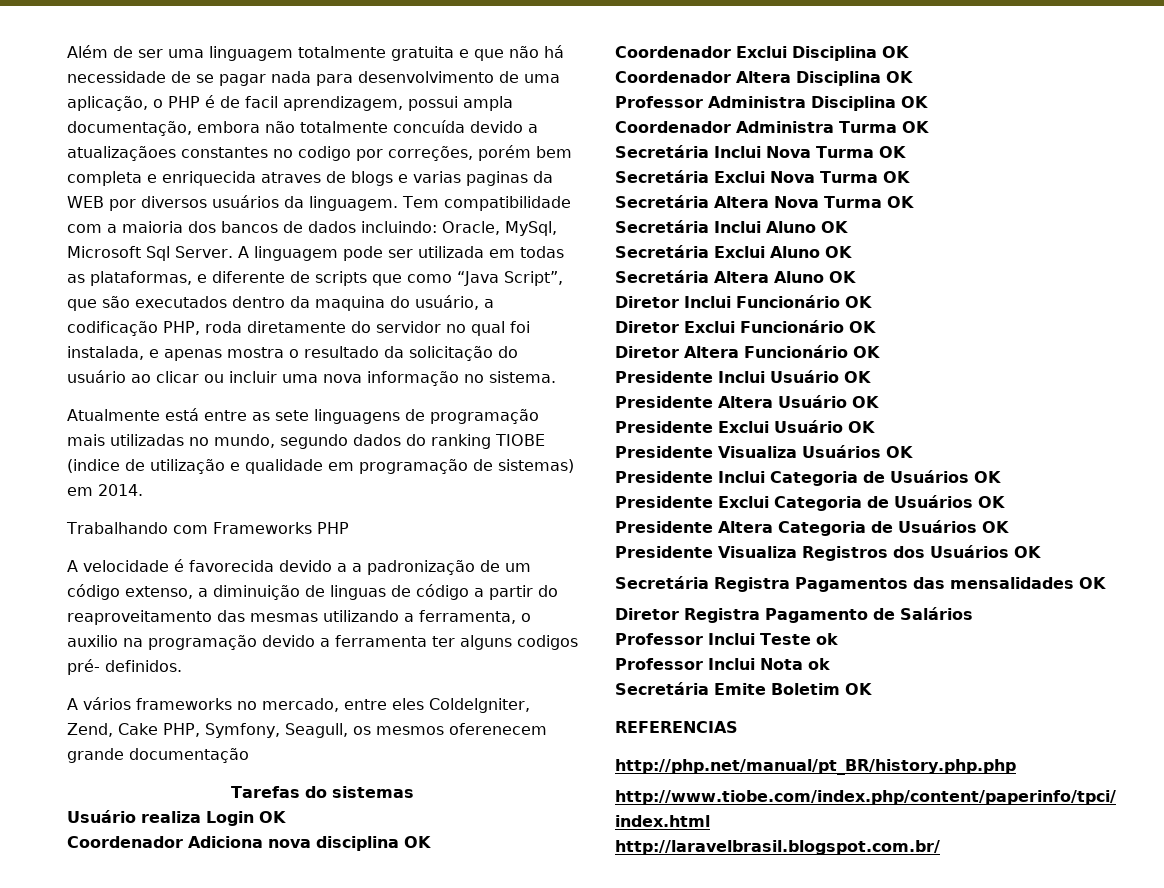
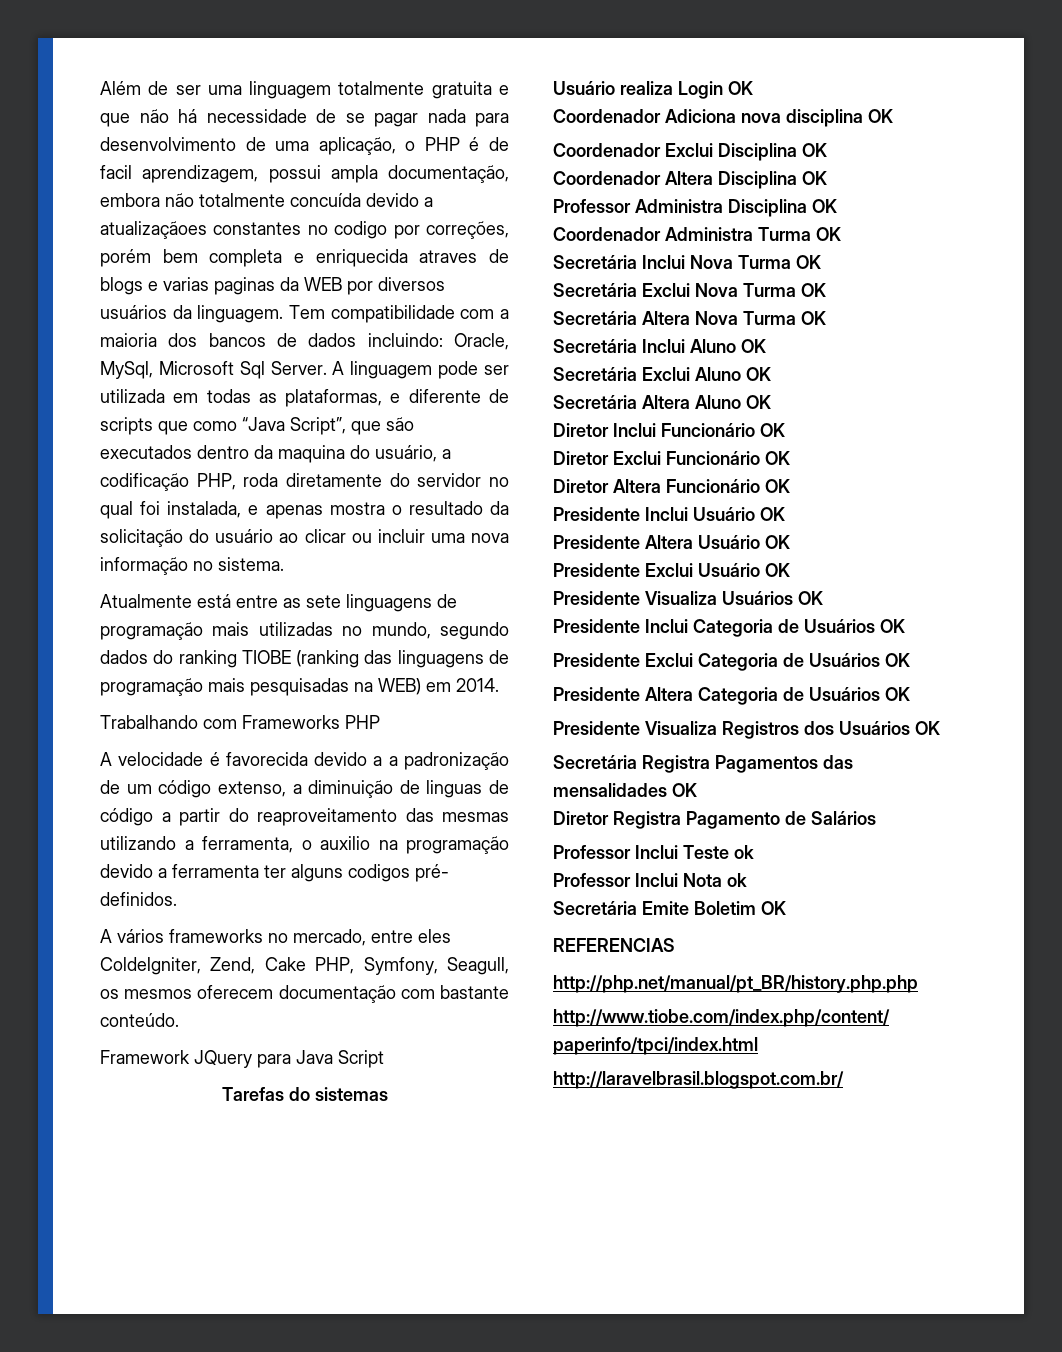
[67,459,574,474] (indice de utilização e qualidade em programação de sistemas) -> [296,650,509,668] [100,678,421,696] (ranking das linguagens de programação mais pesquisadas na WEB)
[449,723,547,735] [67,748,124,763] oferenecem grande -> [197,985,274,999] oferecem
(249, 755) none -> [400,985,509,999] [100,1013,179,1027] [100,1050,384,1068] com bastante conteúdo. // Framework JQuery para Java Script

